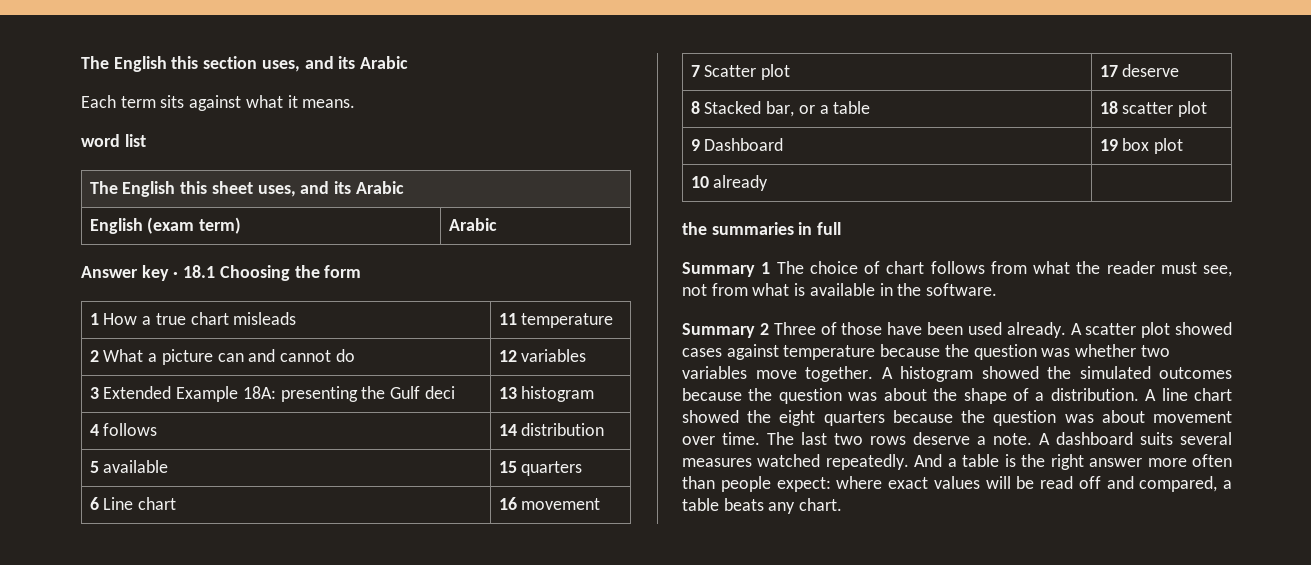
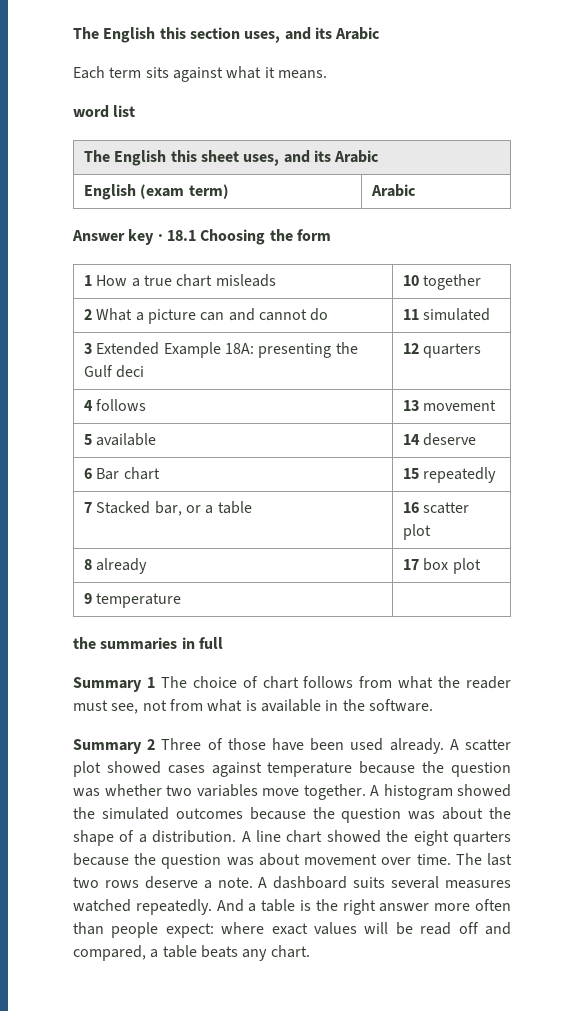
[498,313,614,328] 11 temperature -> [402,274,482,290] 10 together
[498,349,587,362] 12 variables -> [402,308,491,321] 11 simulated
[498,386,595,402] 13 histogram -> [402,343,482,358] 12 quarters
[498,423,605,436] 14 distribution -> [402,400,497,411] 13 movement
[498,461,583,476] 15 quarters -> [402,433,477,446] 14 deserve
[103,497,134,510] Line -> [96,468,120,480] Bar
[498,497,601,510] 16 movement -> [402,467,497,483] 15 repeatedly
[704,64,791,80] [1099,64,1180,77] [690,101,700,114] Scatter plot | 17 deserve // 8 -> (92, 507) none
[1099,101,1118,114] 18 -> [402,502,419,513] 16
[690,138,784,151] [1099,139,1118,151] 9 Dashboard | 19 -> [83,558,148,574] [402,559,419,570] 8 already | 17
[690,175,769,191] 10 already -> [83,593,182,608] 9 temperature

